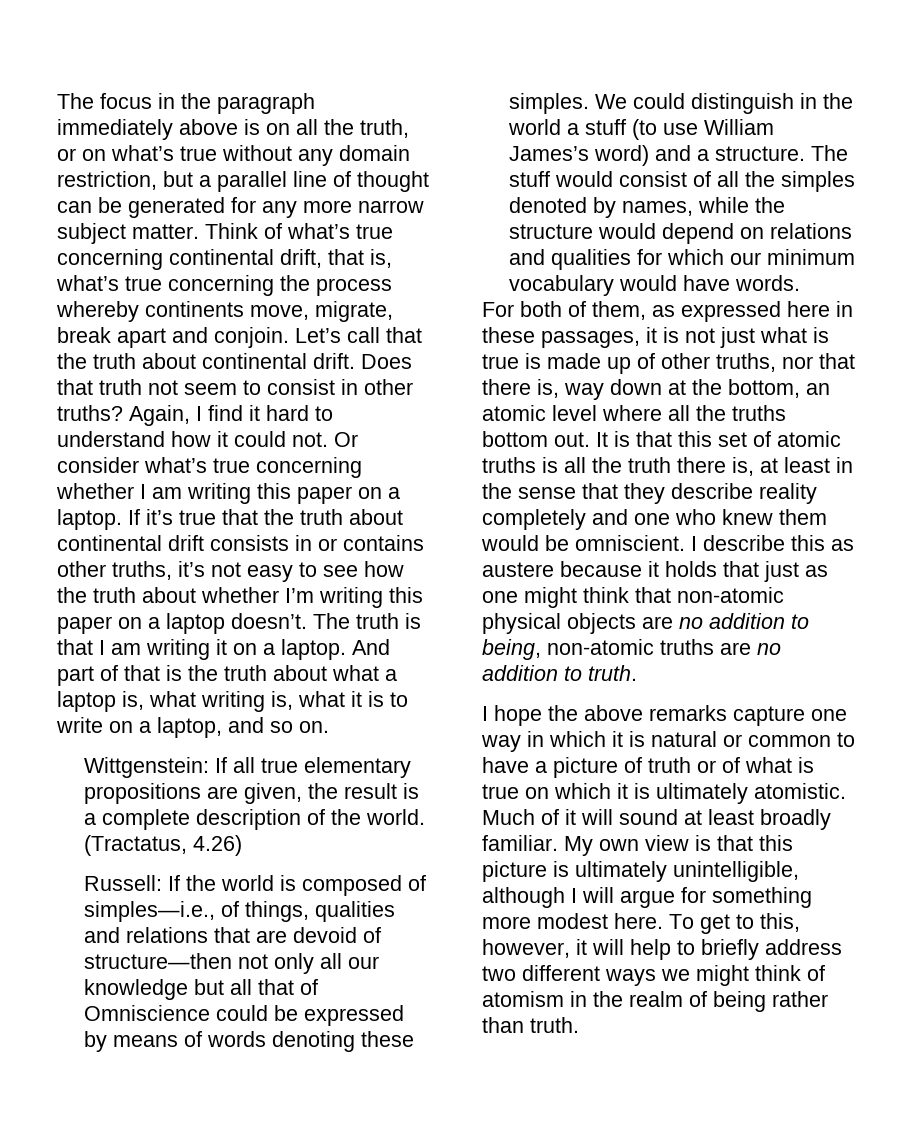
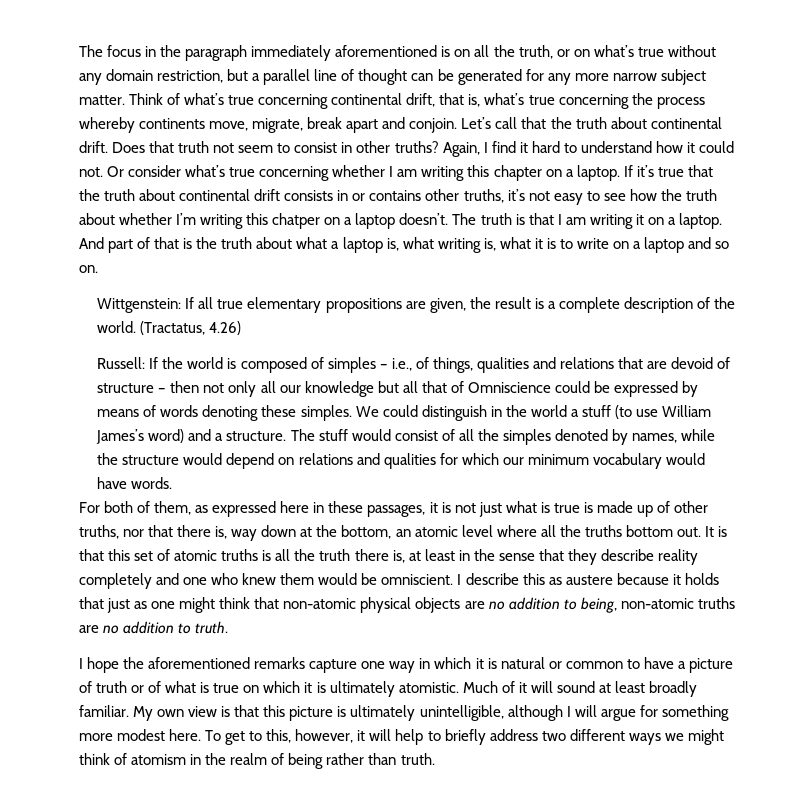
[179,119,238,135] above -> [335,45,438,57] aforementioned
[297,486,352,504] paper -> [493,165,542,181] chapter
[57,616,112,634] paper -> [272,213,321,229] chatper
[157,717,222,738] laptop, -> [644,237,685,253] laptop
[84,901,216,922] simples—i.e., -> [327,357,412,373] simples – i.e.,
[84,953,233,969] structure—then -> [97,381,200,393] structure – then
[584,705,643,721] above -> [148,657,251,669] aforementioned

